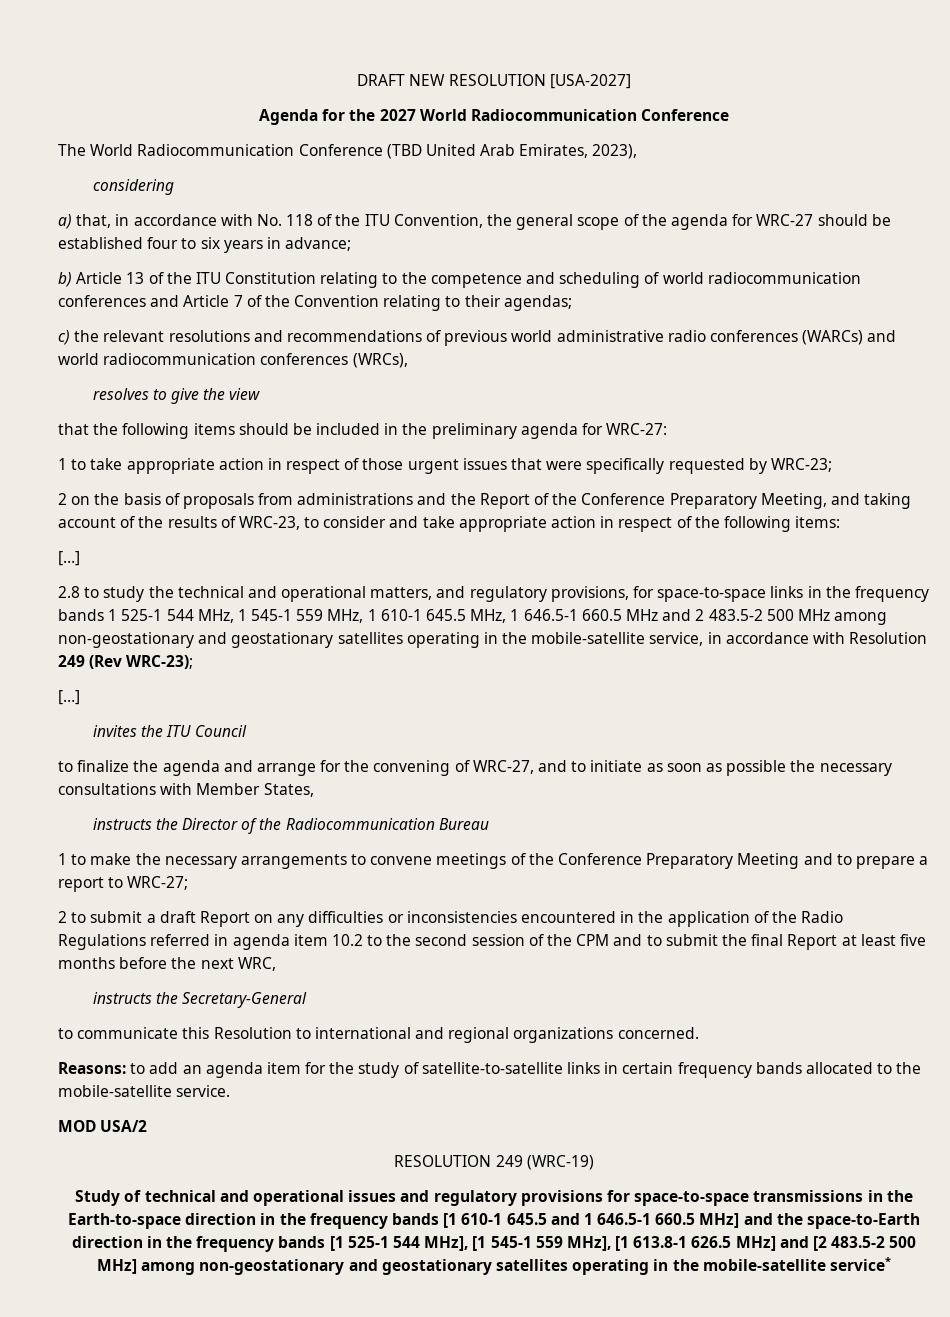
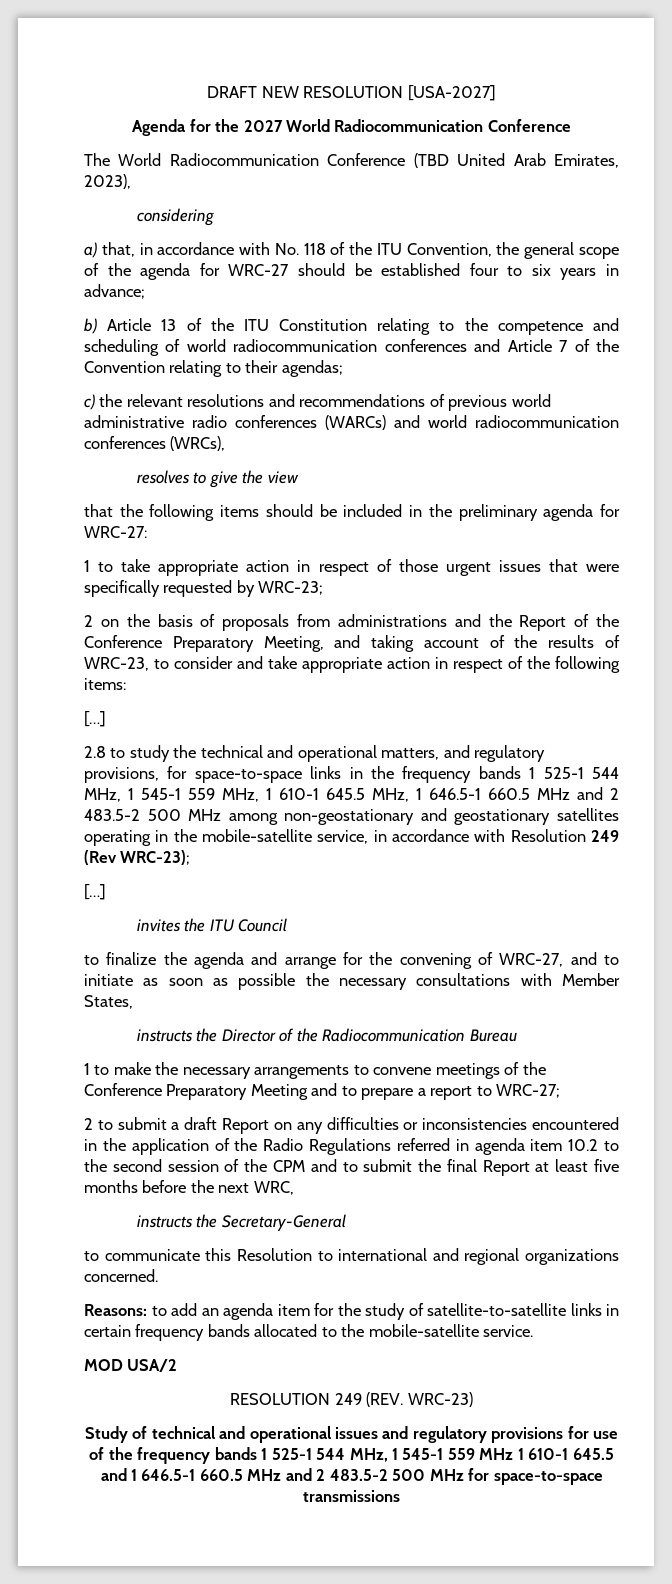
[526,1155,594,1170] (WRC-19) -> [366,1392,473,1407] (REV. WRC-23)
[634,1190,913,1206] [68,1213,458,1229] space-to-space transmissions in the Earth-to-space direction in the frequency bands [1 -> [593,1431,619,1439] [89,1447,524,1464] use of the frequency bands 1 525-1 544 MHz, 1 545-1 559 MHz 1
[699,1213,920,1229] [71,1236,917,1252] [97,1257,891,1275] MHz] and the space-to-Earth direction in the frequency bands [1 525-1 544 MHz], [1 545-1 559 MHz], [1 613.8-1 626.5 MHz] and [2 483.5-2 500 MHz] among non-geostationary and geostationary satellites operating in the mobile-satellite service* -> [247,1468,603,1485] [303,1490,400,1502] MHz and 2 483.5-2 500 MHz for space-to-space transmissions

